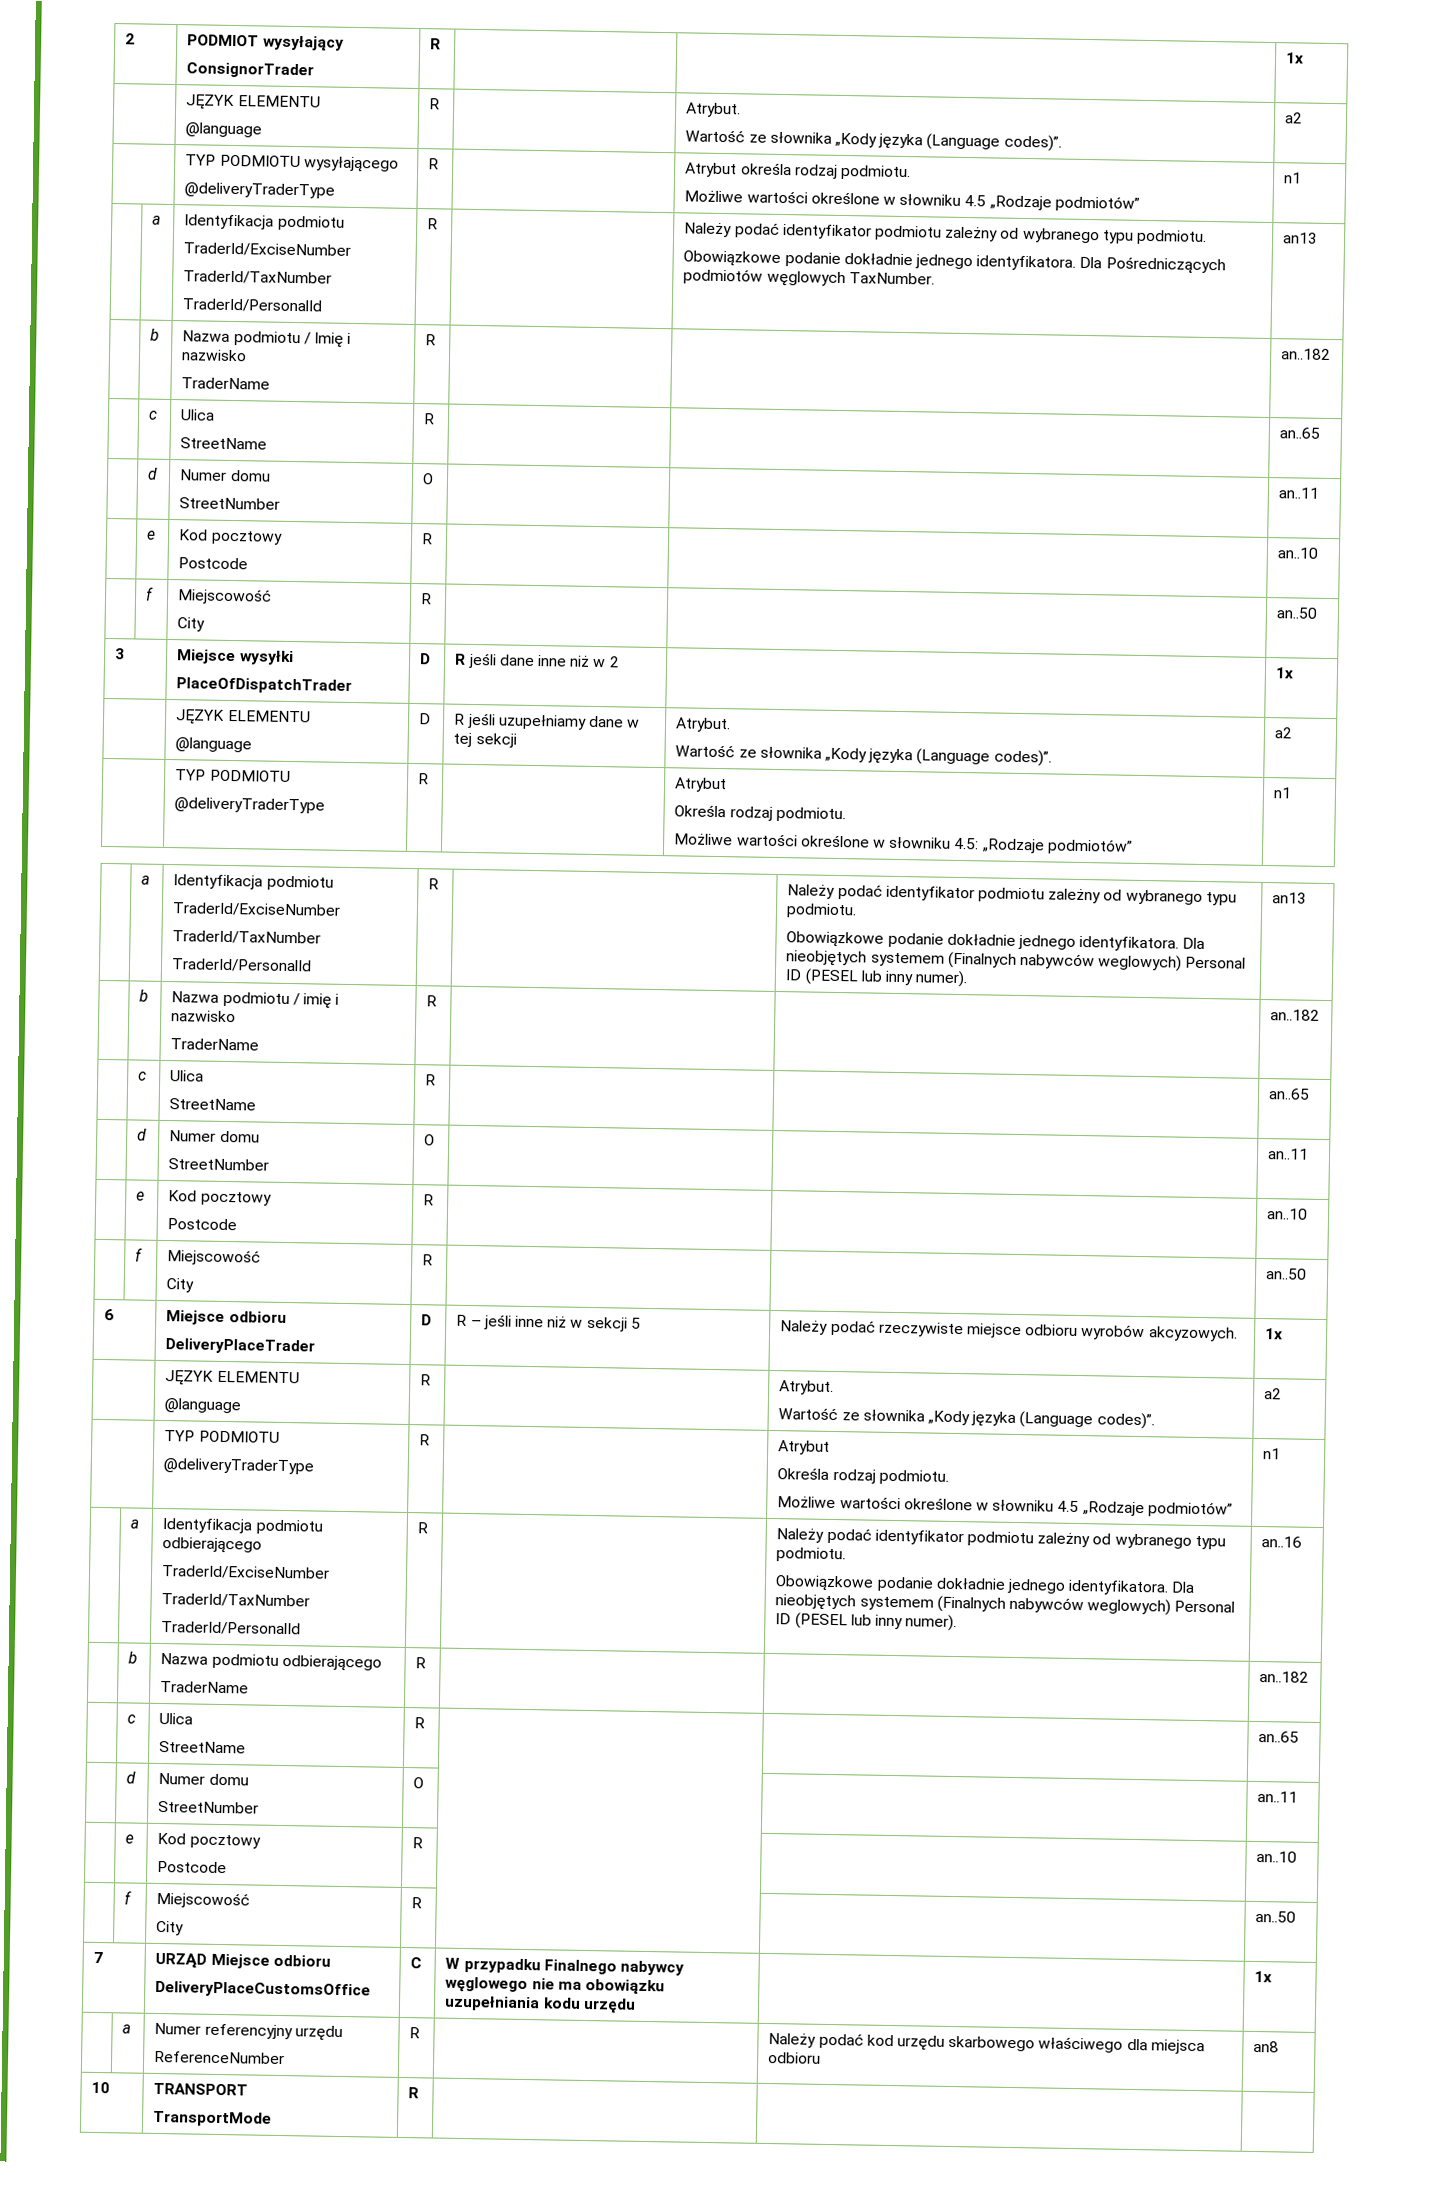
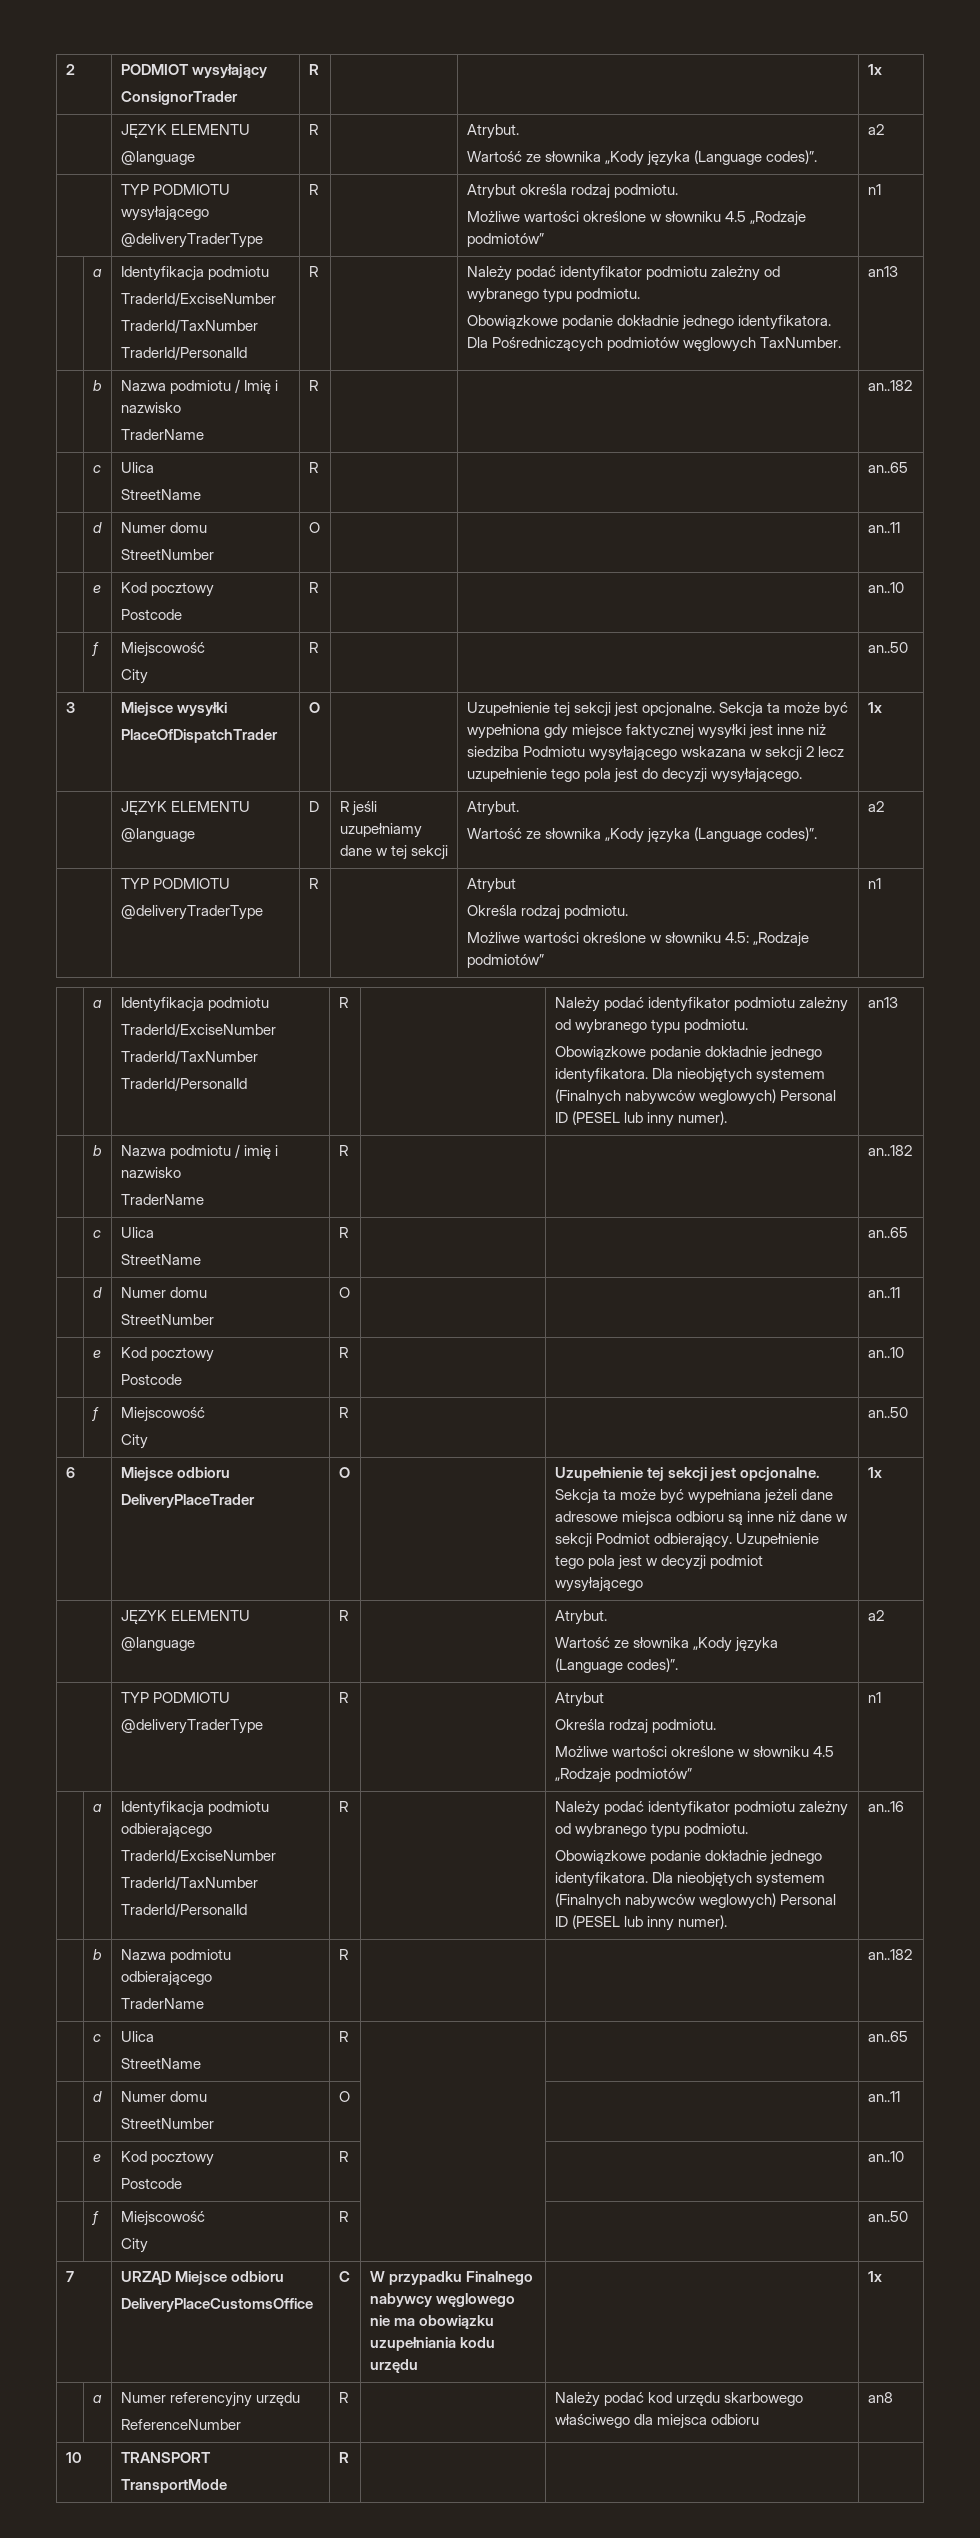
[419,653,432,665] [454,652,620,669] D | R jeśli dane inne niż w 2 | -> [308,702,320,713] [466,702,849,717] [466,724,827,739] [466,746,845,761] [466,768,803,783] O | | Uzupełnienie tej sekcji jest opcjonalne. Sekcja ta może być wypełniona gdy miejsce faktycznej wysyłki jest inne niż siedziba Podmiotu wysyłającego wskazana w sekcji 2 lecz uzupełnienie tego pola jest do decyzji wysyłającego.
[421,1314,433,1326] [456,1314,641,1332] [780,1319,1238,1342] D | R – jeśli inne niż w sekcji 5 | Należy podać rzeczywiste miejsce odbioru wyrobów akcyzowych. -> [338,1467,350,1478] [554,1467,821,1481] [554,1489,834,1504] [554,1511,849,1526] [554,1533,819,1548] [554,1555,764,1570] [554,1577,643,1592] O | | Uzupełnienie tej sekcji jest opcjonalne. Sekcja ta może być wypełniana jeżeli dane adresowe miejsca odbioru są inne niż dane w sekcji Podmiot odbierający. Uzupełnienie tego pola jest w decyzji podmiot wysyłającego

